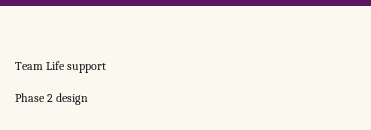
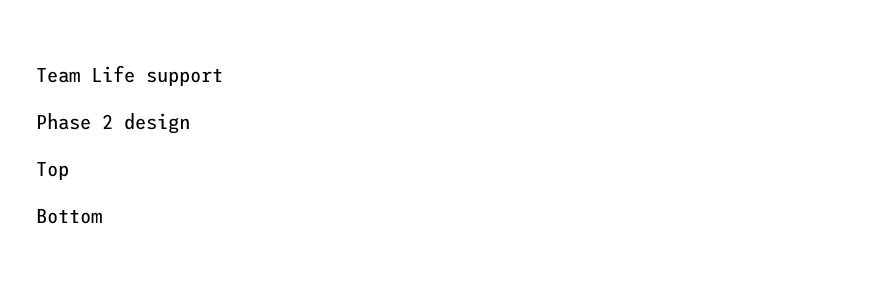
(89, 99) none -> [36,162,69,180] [36,209,102,224] // Top // Bottom

